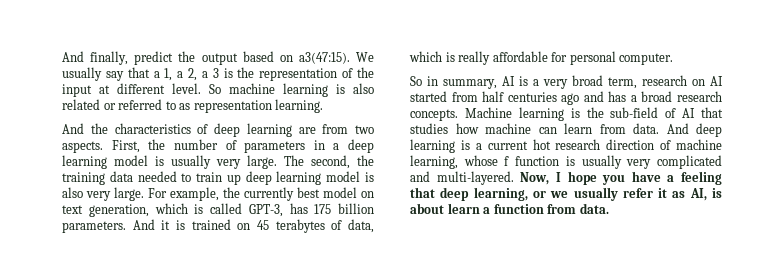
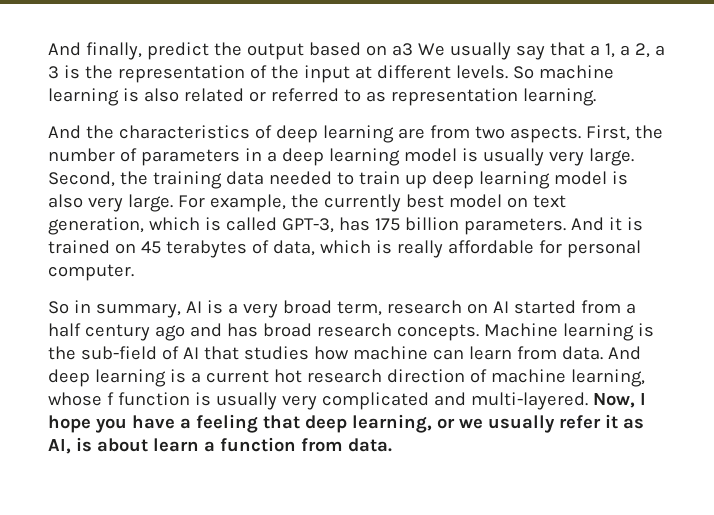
[298,52,350,64] a3(47:15). -> [391,43,413,56] a3
[172,83,201,94] level. -> [455,65,508,79] levels.
[284,155,350,169] The second, -> [48,171,115,187] Second,
[482,91,557,102] half centuries -> [625,303,636,314] [48,323,150,341] a half century
[630,95,637,102] a -> (258, 330) none

